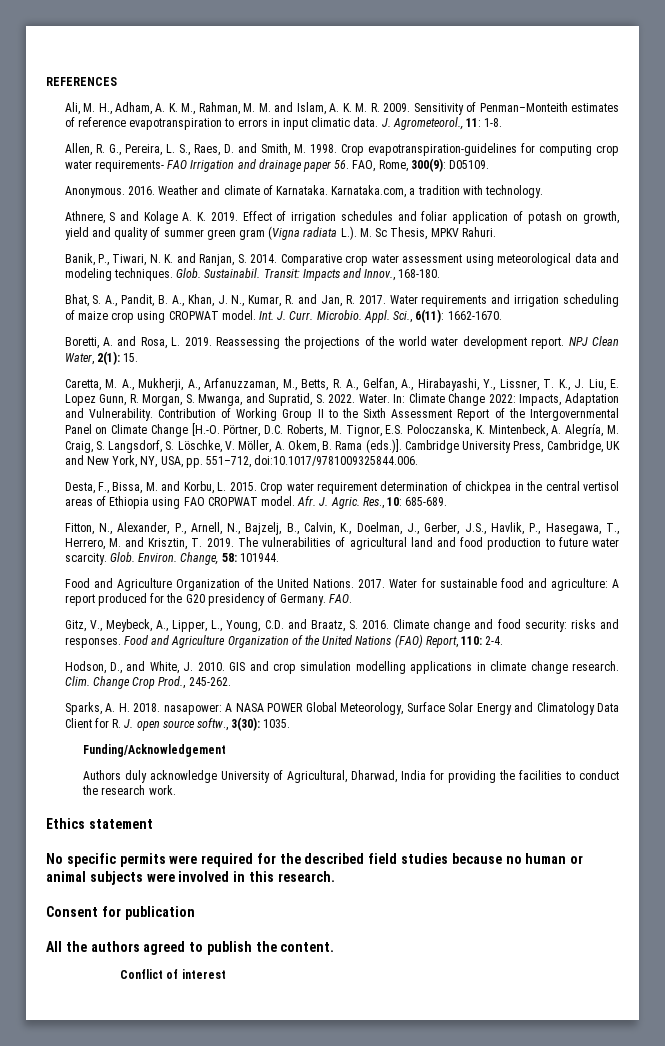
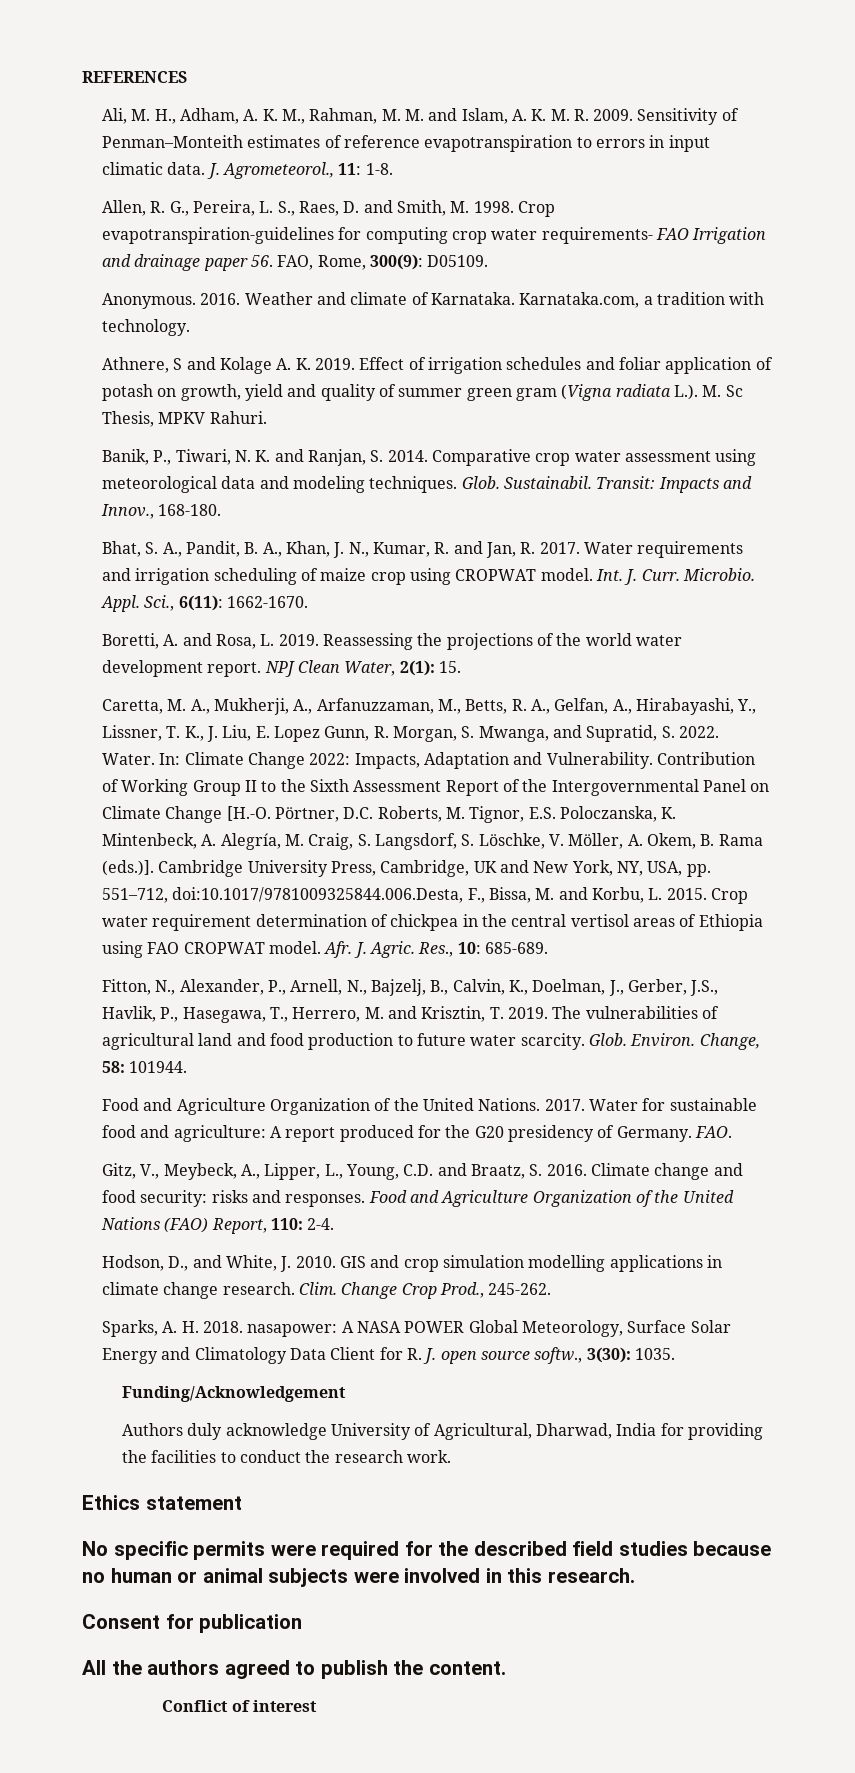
[254,455,419,466] [64,482,95,494] doi:10.1017/9781009325844.006. // Desta, -> [172,887,464,903] doi:10.1017/9781009325844.006.Desta,

